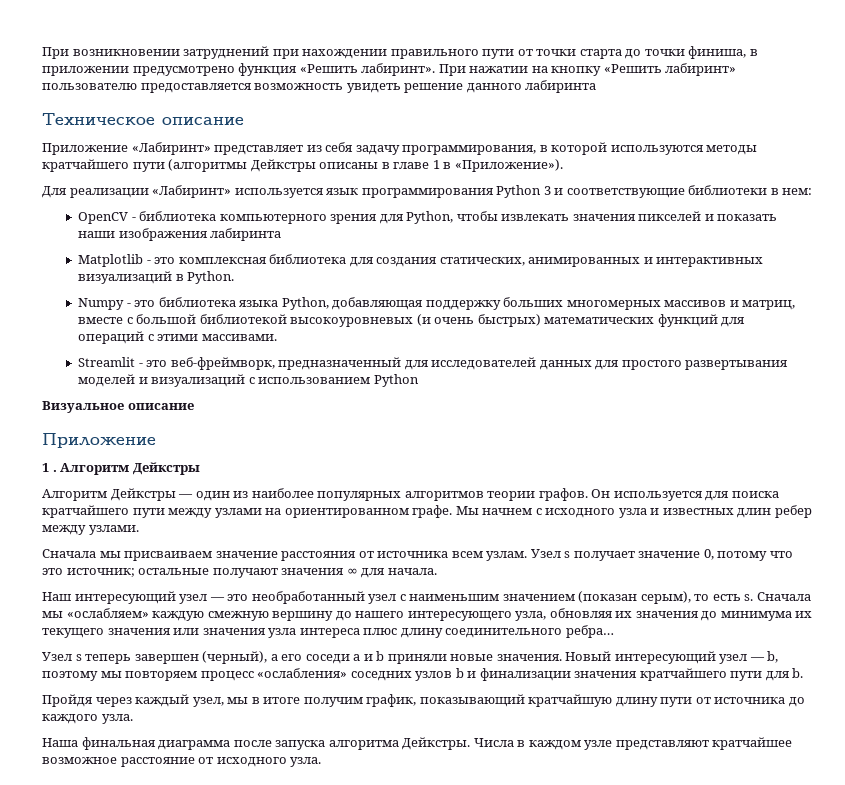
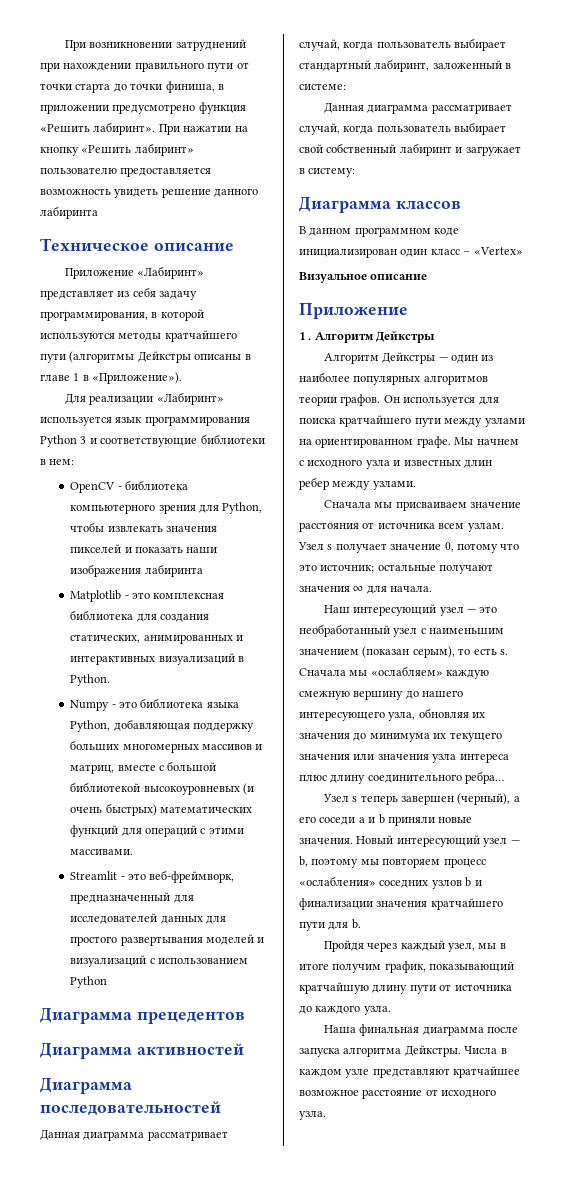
(419, 380) none -> [40,1008,245,1024] [40,1043,244,1059] [40,1078,132,1094] [40,1101,221,1116] [40,1129,228,1141] [299,38,507,51] [299,59,512,72] [299,83,346,90] [323,102,512,114] [299,122,507,135] [299,143,521,156] [299,167,356,177] [299,197,461,213] [299,226,460,237] [299,247,523,258] // Диаграмма прецедентов // Диаграмма активностей // Диаграмма последовательностей // Данная диаграмма рассматривает случай, когда пользователь выбирает стандартный лабиринт, заложенный в системе: // Данная диаграмма рассматривает случай, когда пользователь выбирает свой собственный лабиринт и загружает в систему: // Диаграмма классов // В данном программном коде инициализирован один класс – «Vertex»

